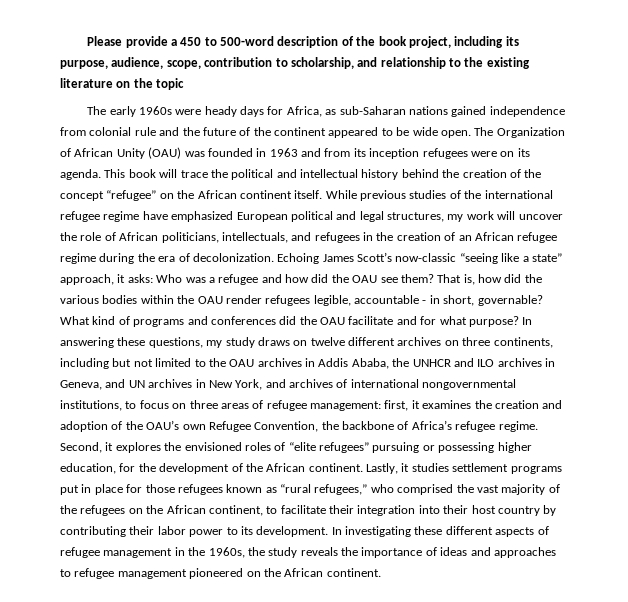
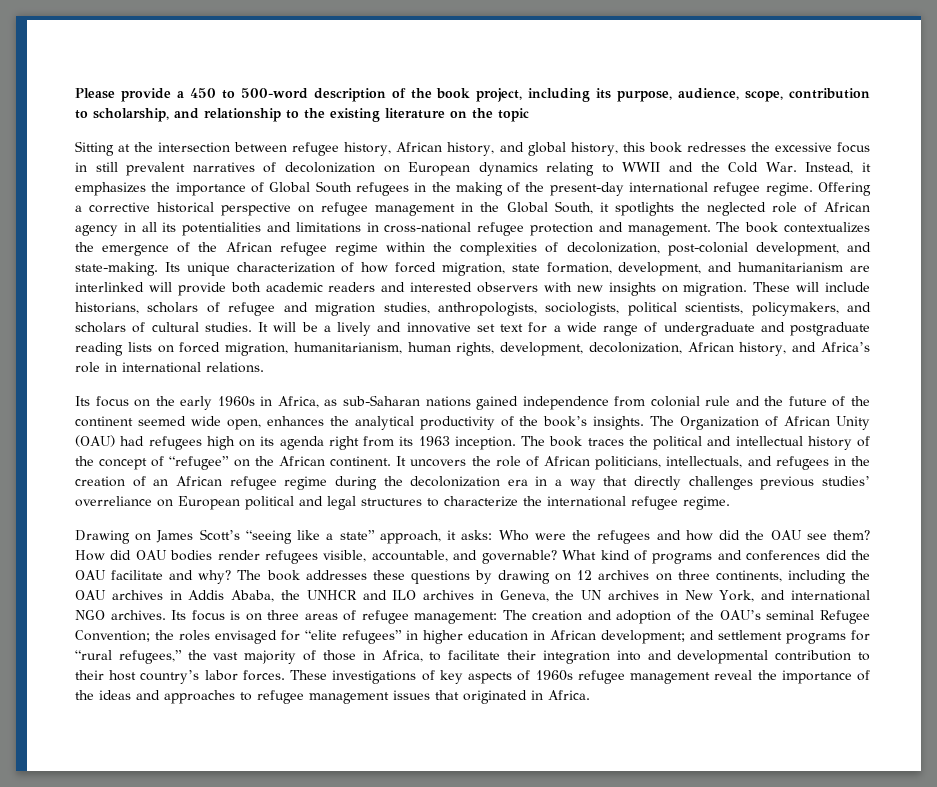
[87,106,284,117] The early 1960s were heady days for -> [75,141,870,156] [75,162,872,176] [75,181,871,196] [75,201,870,216] [75,222,870,236] [75,242,871,256] [75,262,870,276] [75,282,870,296] [75,302,871,316] [75,322,870,336] [75,342,871,356] [75,362,264,373] [75,396,273,410] Sitting at the intersection between refugee history, African history, and global history, this book redresses the excessive focus in still prevalent narratives of decolonization on European dynamics relating to WWII and the Cold War. Instead, it emphasizes the importance of Global South refugees in the making of the present-day international refugee regime. Offering a corrective historical perspective on refugee management in the Global South, it spotlights the neglected role of African agency in all its potentialities and limitations in cross-national refugee protection and management. The book contextualizes the emergence of the African refugee regime within the complexities of decolonization, post-colonial development, and state-making. Its unique characterization of how forced migration, state formation, development, and humanitarianism are interlinked will provide both academic readers and interested observers with new insights on migration. These will include historians, scholars of refugee and migration studies, anthropologists, sociologists, political scientists, policymakers, and scholars of cultural studies. It will be a lively and innovative set text for a wide range of undergraduate and postgraduate reading lists on forced migration, humanitarianism, human rights, development, decolonization, African history, and Africa’s role in international relations. // Its focus on the early 1960s in
[328,127,471,138] appeared to be wide open. -> [137,416,645,430] seemed wide open, enhances the analytical productivity of the book’s insights.
[184,148,530,159] [60,169,208,180] was founded in 1963 and from its inception refugees were on its agenda. This book will trace -> [120,436,624,450] had refugees high on its agenda right from its 1963 inception. The book traces
[401,169,507,178] behind the creation -> (852, 443) none
(104, 196) none -> [151,456,165,467] of
[239,190,553,201] [60,211,563,222] continent itself. While previous studies of the international refugee regime have emphasized European political and legal structures, my work will uncover -> [330,456,467,467] continent. It uncovers
[158,253,320,264] era of decolonization. Echoing -> [410,476,870,490] [75,496,730,510] [75,530,152,544] decolonization era in a way that directly challenges previous studies’ overreliance on European political and legal structures to characterize the international refugee regime. // Drawing on
[395,253,457,262] now-classic -> (240, 535) none
[185,274,259,285] was a refugee -> [534,530,651,544] were the refugees
[437,274,542,285] [60,295,475,306] That is, how did the various bodies within the OAU render refugees legible, accountable - in short, -> [75,550,478,564] How did OAU bodies render refugees visible, accountable, and
[420,316,533,327] [60,337,395,348] for what purpose? In answering these questions, my study draws on twelve different -> [198,570,593,584] why? The book addresses these questions by drawing on 12
[112,358,206,367] but not limited to -> (846, 577) none
[105,379,126,388] and -> [555,590,575,600] the
[289,379,517,390] [60,400,169,411] archives of international nongovernmental institutions, to focus -> [790,590,870,601] [75,610,241,621] international NGO archives. Its focus is
[384,400,492,411] first, it examines the -> [502,610,527,620] The
[182,420,538,432] [60,442,532,453] [60,463,562,474] [60,484,560,495] [60,505,263,516] own Refugee Convention, the backbone of Africa’s refugee regime. Second, it explores the envisioned roles of “elite refugees” pursuing or possessing higher education, for the development of the African continent. Lastly, it studies settlement programs put in place for those refugees known as “rural refugees,” who comprised the vast majority of the refugees on the African continent, -> [766,610,870,624] [75,630,870,644] [75,650,423,664] seminal Refugee Convention; the roles envisaged for “elite refugees” in higher education in African development; and settlement programs for “rural refugees,” the vast majority of those in Africa,
[443,505,557,516] [60,526,493,537] their host country by contributing their labor power to its development. In investigating these different -> [647,650,871,664] [75,670,463,684] and developmental contribution to their host country’s labor forces. These investigations of key
[60,547,437,558] refugee management in the 1960s, the study reveals the importance of -> [535,670,871,684] [75,690,94,700] 1960s refugee management reveal the importance of the
[189,568,381,579] pioneered on the African continent. -> [393,690,590,704] issues that originated in Africa.

